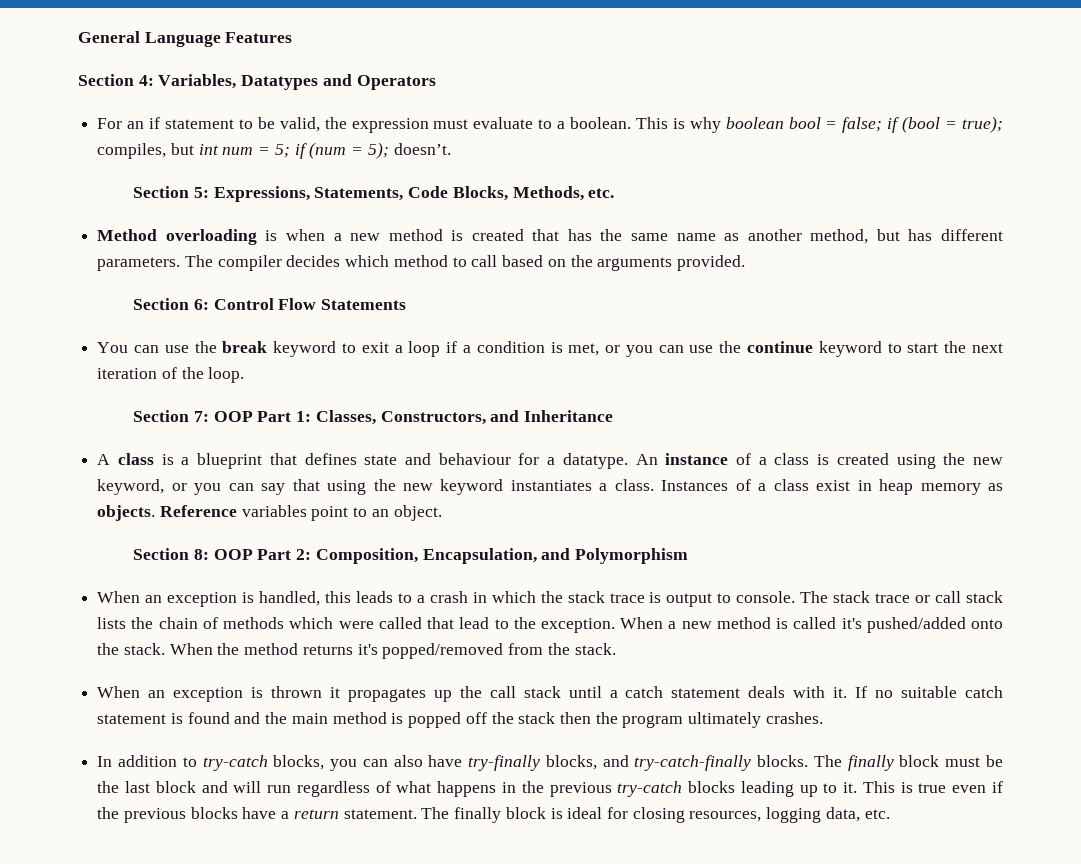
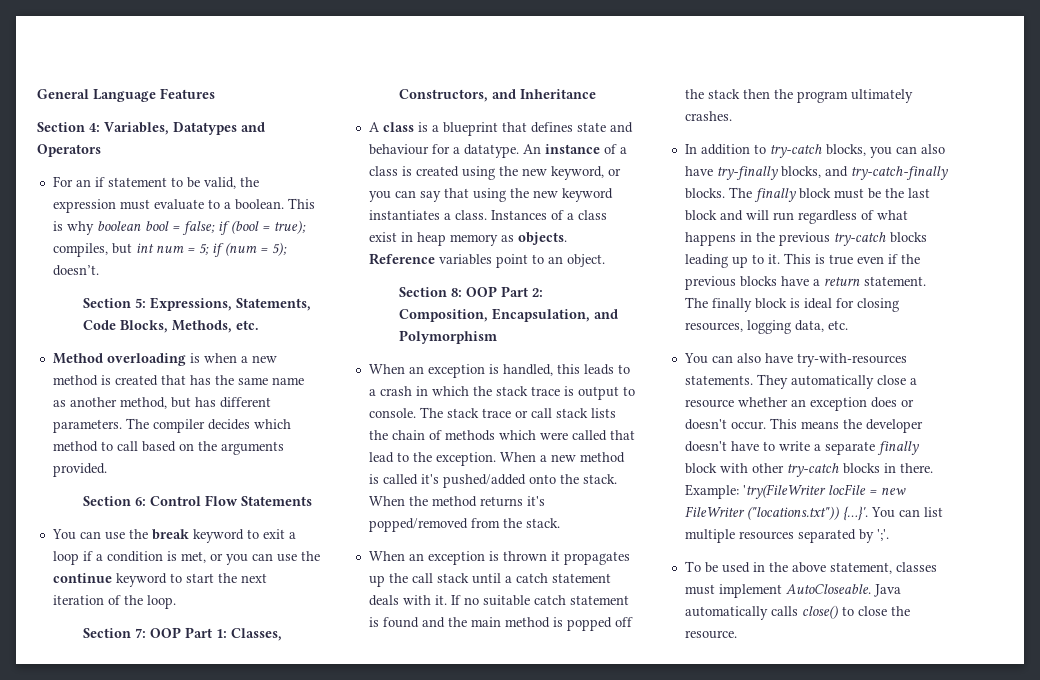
(890, 814) none -> [683,353,907,367] [684,374,917,389] [684,397,914,411] [684,418,923,433] [684,441,919,455] [684,463,933,477] [684,484,906,499] [684,506,943,521] [684,529,889,543] [684,561,937,574] [684,584,901,598] [684,605,910,620] [684,630,737,639] // You can also have try-with-resources statements. They automatically close a resource whether an exception does or doesn't occur. This means the developer doesn't have to write a separate finally block with other try-catch blocks in there. Example: 'try(FileWriter locFile = new FileWriter ("locations.txt")) {…}'. You can list multiple resources separated by ';'. // To be used in the above statement, classes must implement AutoCloseable. Java automatically calls close() to close the resource.

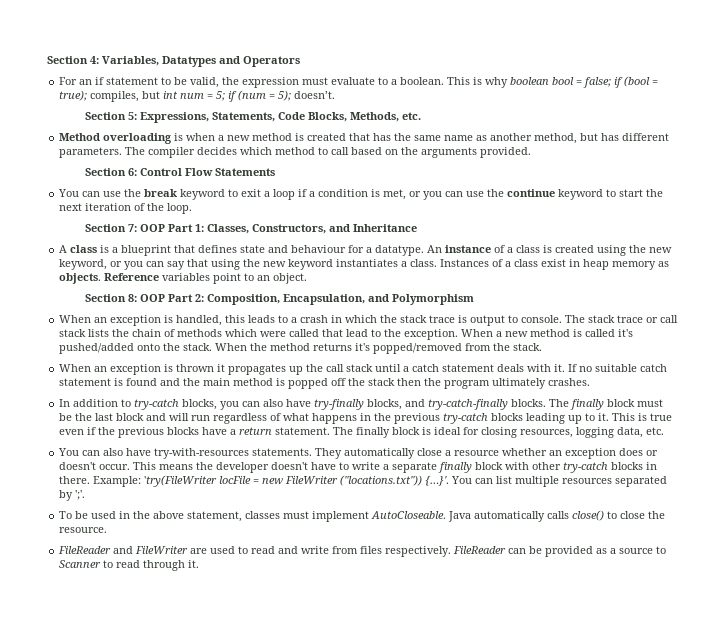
[37,88,215,102] General Language Features // -> (47, 60) none
(737, 634) none -> [58,546,667,557] [59,560,200,571] // FileReader and FileWriter are used to read and write from files respectively. FileReader can be provided as a source to Scanner to read through it.

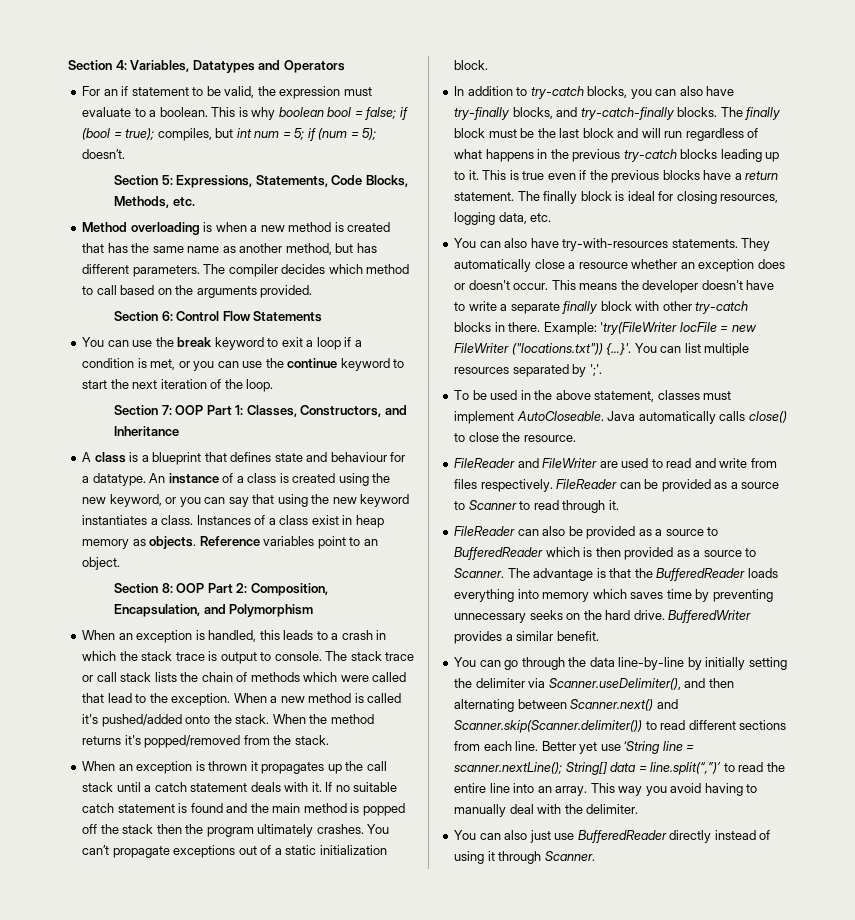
(591, 382) none -> [367,824,390,834] [82,845,387,858] [454,60,489,70] You can’t propagate exceptions out of a static initialization block.
(200, 564) none -> [454,526,719,539] [454,547,757,560] [454,568,778,581] [454,589,773,602] [454,610,752,623] [454,631,599,644] [454,657,787,670] [454,678,734,690] [454,699,678,712] [454,720,787,733] [454,741,695,754] [454,762,785,775] [454,783,758,796] [454,804,639,817] [454,830,771,843] [454,851,595,864] // FileReader can also be provided as a source to BufferedReader which is then provided as a source to Scanner. The advantage is that the BufferedReader loads everything into memory which saves time by preventing unnecessary seeks on the hard drive. BufferedWriter provides a similar benefit. // You can go through the data line-by-line by initially setting the delimiter via Scanner.useDelimiter(), and then alternating between Scanner.next() and Scanner.skip(Scanner.delimiter()) to read different sections from each line. Better yet use ‘String line = scanner.nextLine(); String[] data = line.split(“,”)’ to read the entire line into an array. This way you avoid having to manually deal with the delimiter. // You can also just use BufferedReader directly instead of using it through Scanner.

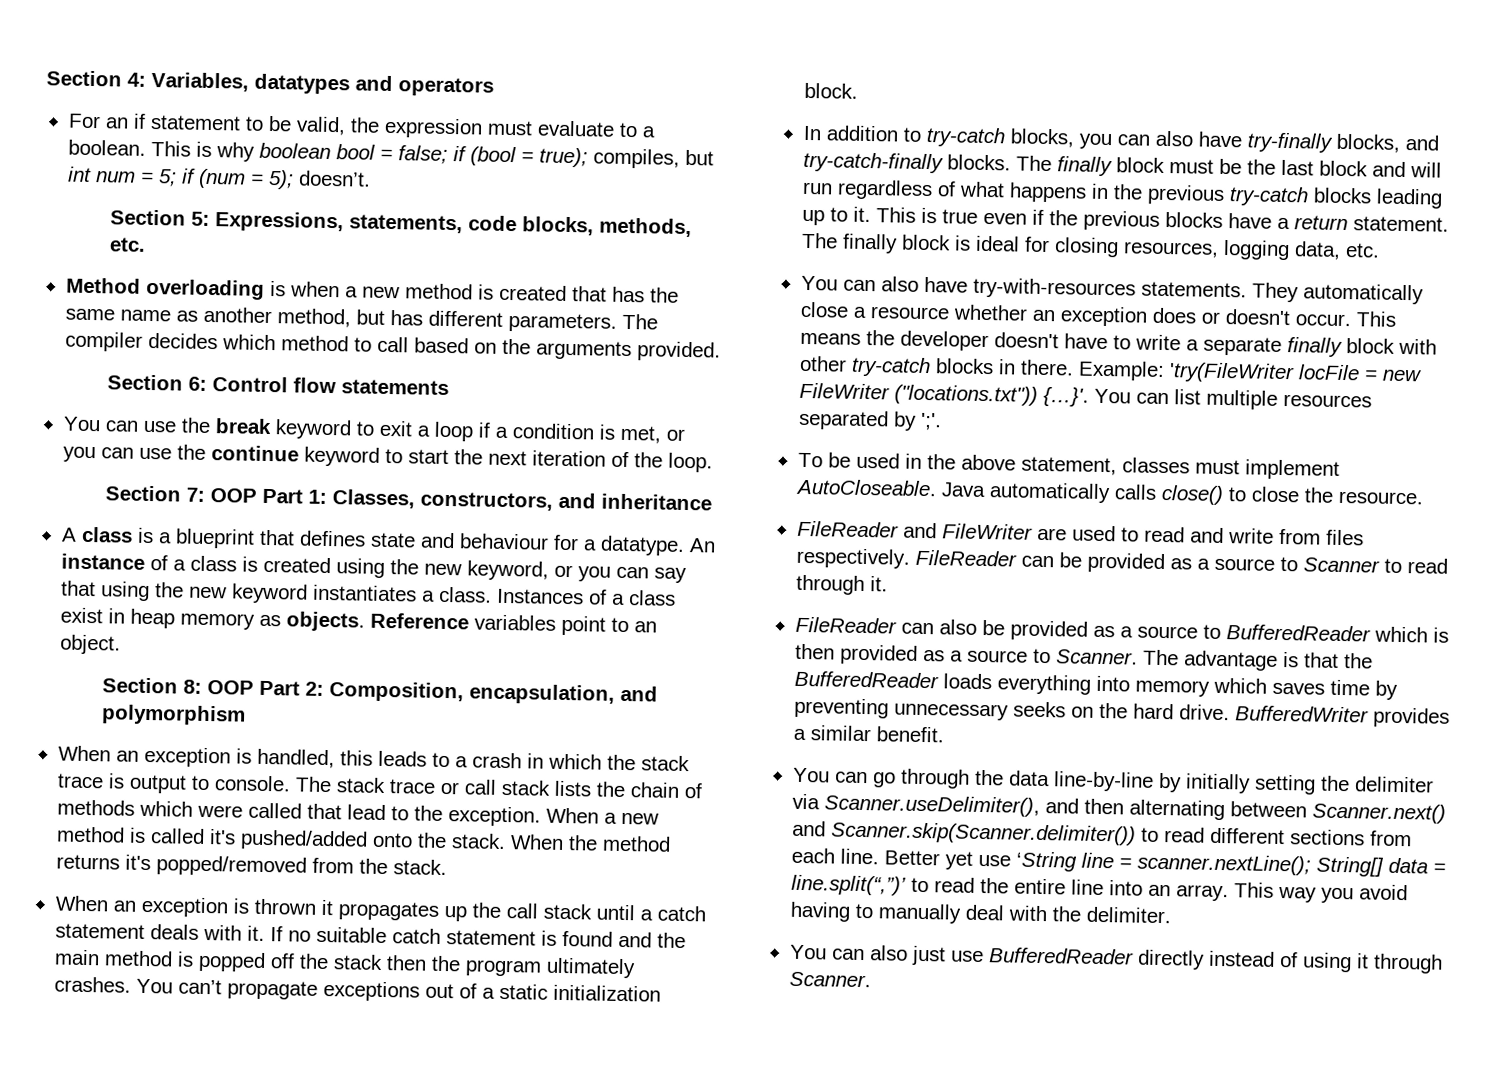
[192,60,345,73] Datatypes and Operators -> [254,73,494,97] datatypes and operators
[255,175,408,187] [114,196,170,208] Statements, Code Blocks, Methods, -> [348,214,692,238] statements, code blocks, methods,
[222,311,323,322] Flow Statements -> [292,377,449,396] flow statements
[300,405,407,417] [114,426,180,436] Constructors, and Inheritance -> [419,491,712,511] constructors, and inheritance
[114,604,314,617] Encapsulation, and Polymorphism -> [468,683,658,705] [100,704,246,726] encapsulation, and polymorphism

